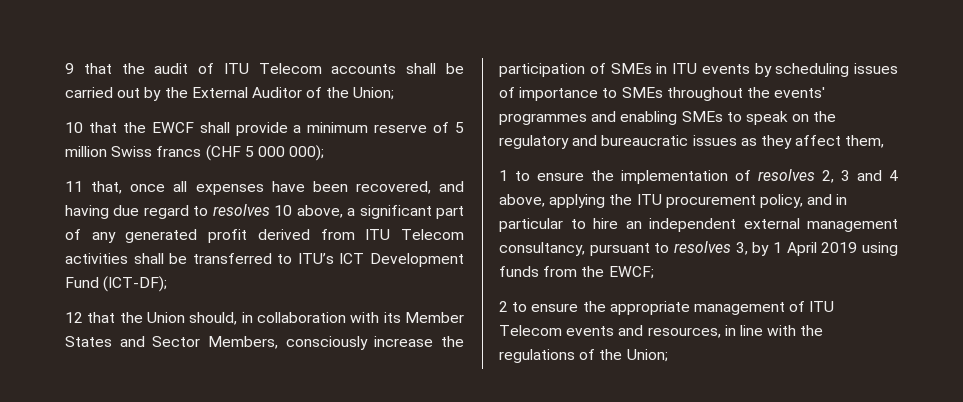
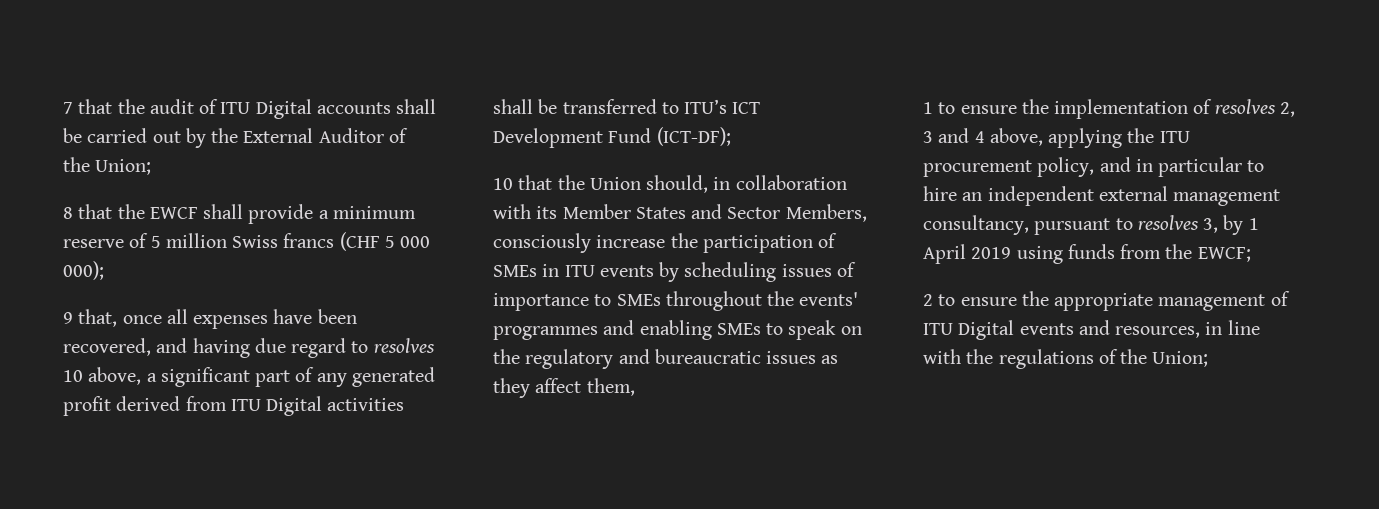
[65,63,74,74] 9 -> [63,102,73,114] 7
[258,63,322,74] Telecom -> [255,99,312,119] Digital
[65,122,83,133] 10 -> [63,207,73,219] 8
[65,181,83,192] 11 -> [63,312,73,324] 9
[401,229,464,240] Telecom -> [266,396,323,416] Digital
[65,312,83,323] 12 -> [493,178,513,190] 10
[499,325,562,336] Telecom -> [958,320,1015,340] Digital

